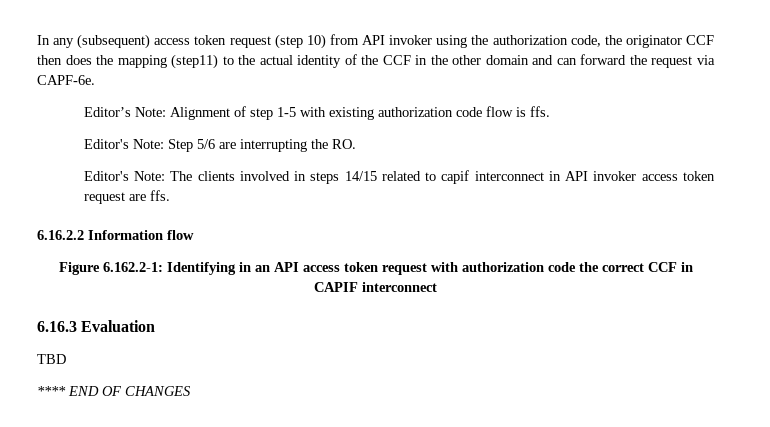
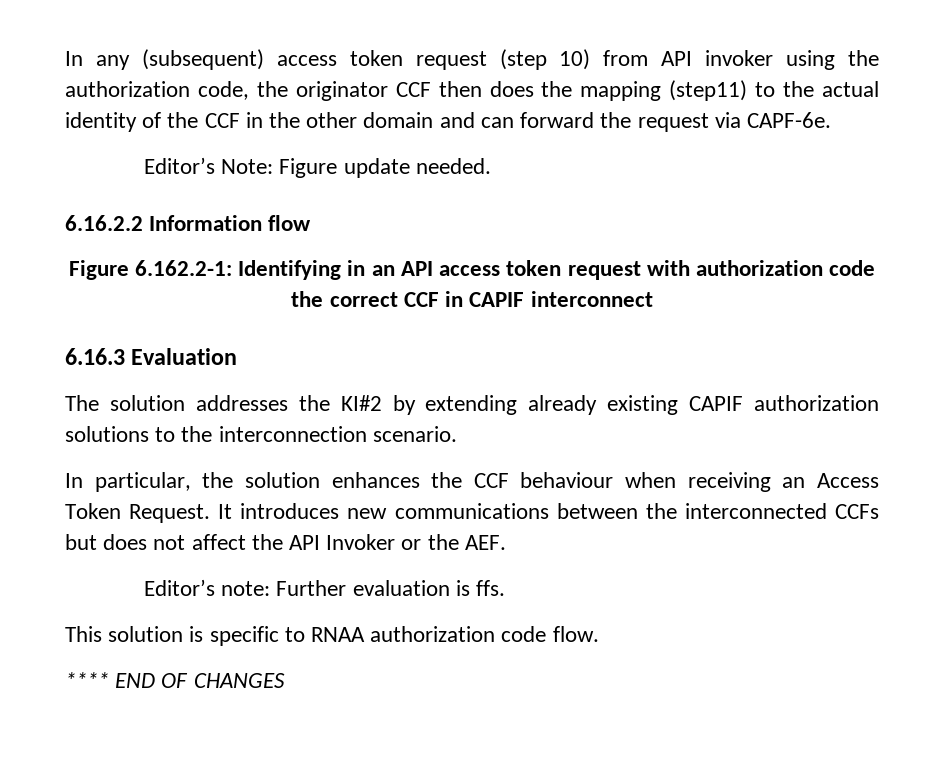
[169,106,550,120] [83,139,356,152] [83,170,715,184] [83,190,170,204] Alignment of step 1-5 with existing authorization code flow is ffs. // Editor's Note: Step 5/6 are interrupting the RO. // Editor's Note: The clients involved in steps 14/15 related to capif interconnect in API invoker access token request are ffs. -> [279,158,491,178] Figure update needed.
[37,354,66,364] TBD -> [65,395,879,415] [65,426,457,442] [65,472,879,492] [65,503,879,523] [65,534,506,550] [143,579,506,596] [65,626,599,646] The solution addresses the KI#2 by extending already existing CAPIF authorization solutions to the interconnection scenario. // In particular, the solution enhances the CCF behaviour when receiving an Access Token Request. It introduces new communications between the interconnected CCFs but does not affect the API Invoker or the AEF. // Editor’s note: Further evaluation is ffs. // This solution is specific to RNAA authorization code flow.

